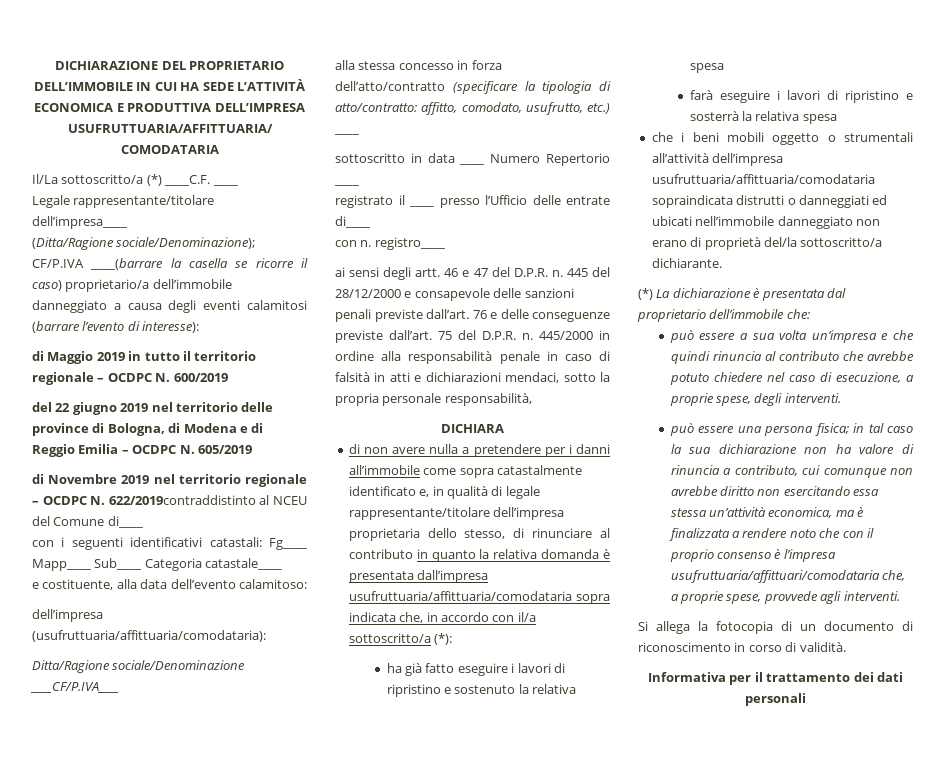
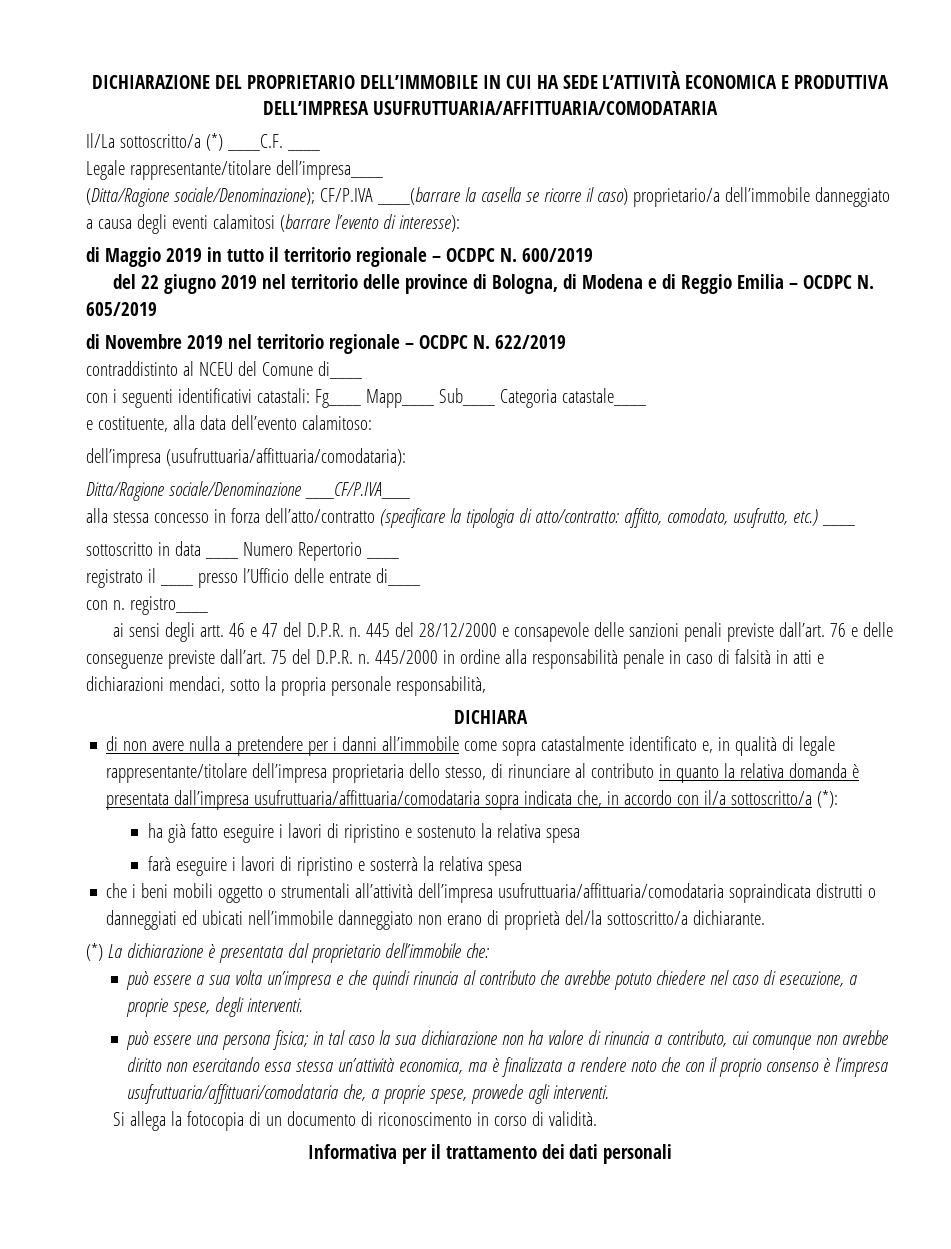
[108,495,256,505] 622/2019contraddistinto -> [494,335,566,349] [86,361,178,376] 622/2019 // contraddistinto

